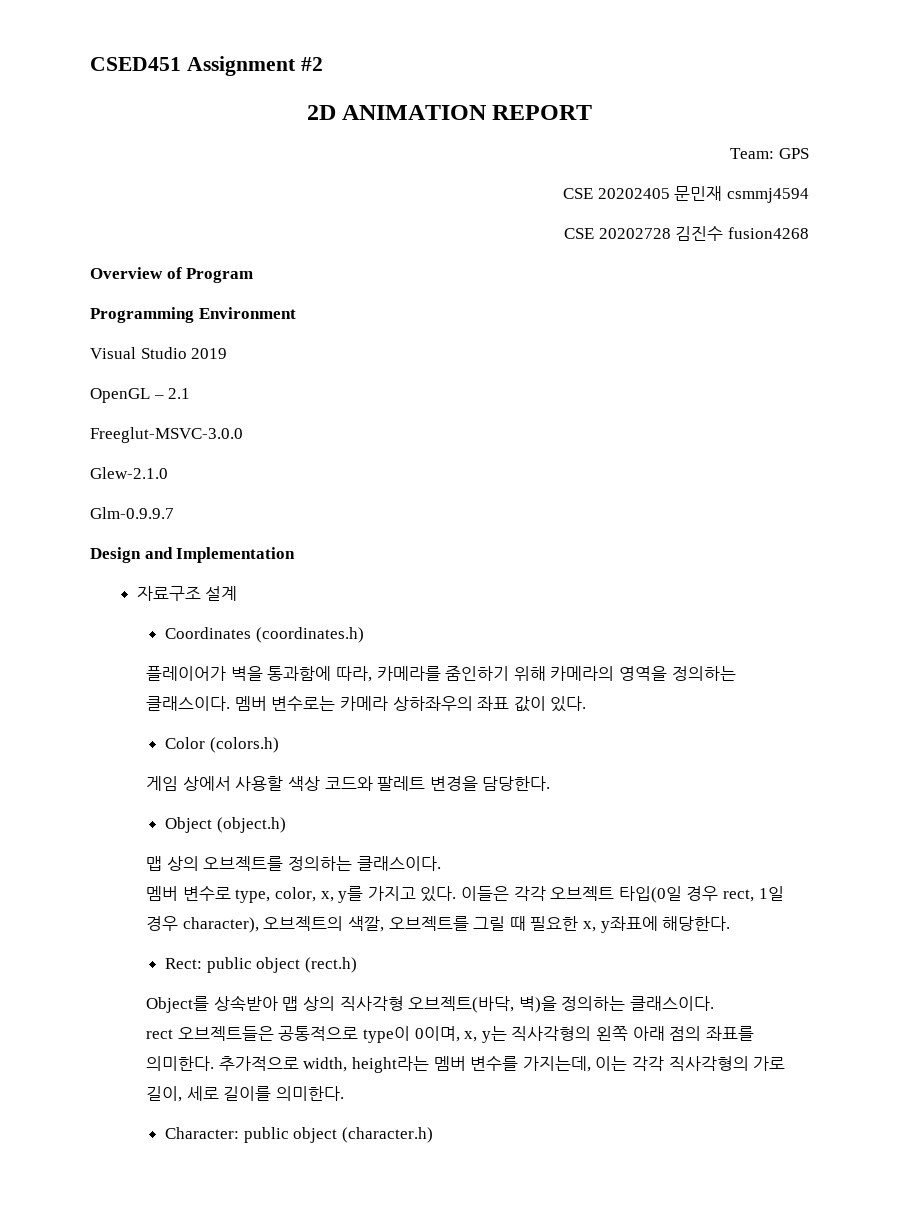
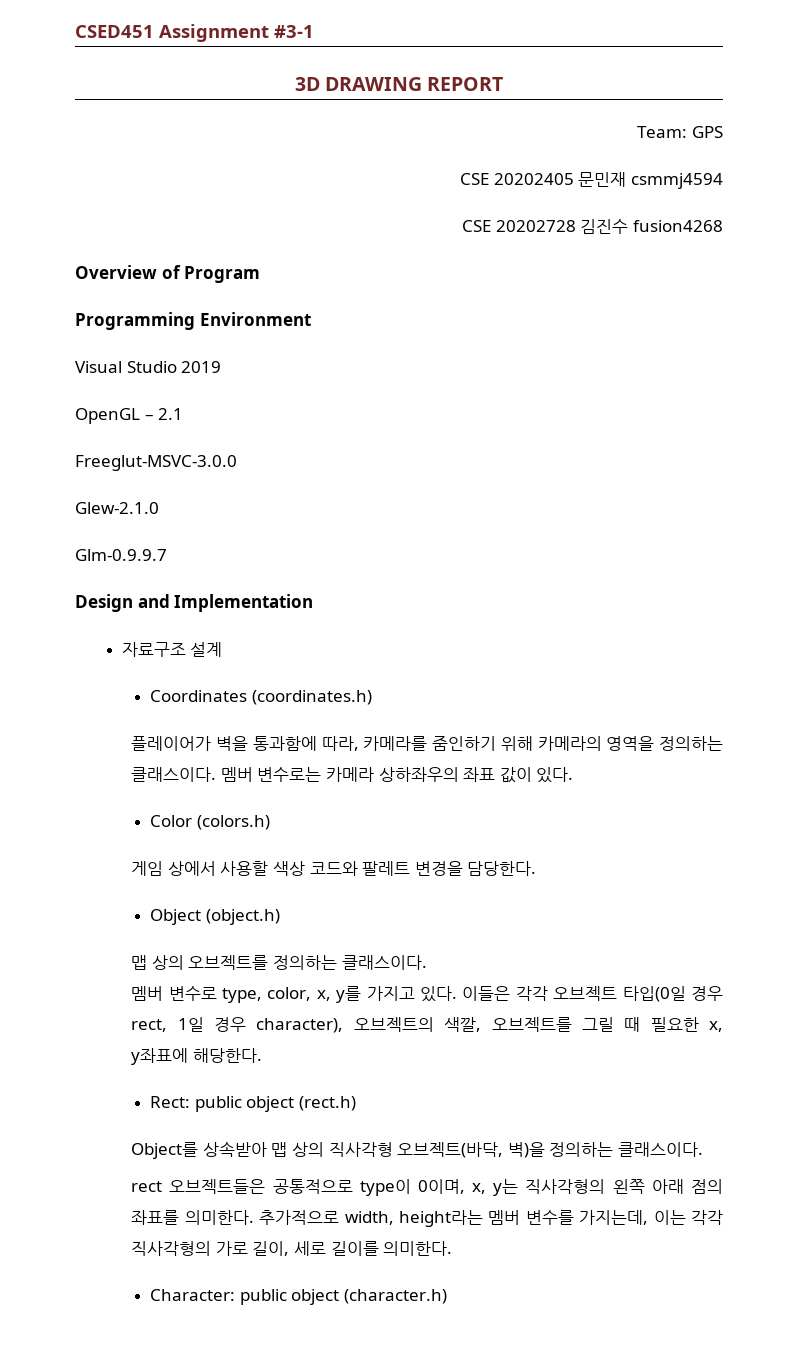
[300,57,323,71] [306,105,487,120] #2 // 2D ANIMATION -> [274,25,314,38] [294,77,422,91] #3-1 // 3D DRAWING

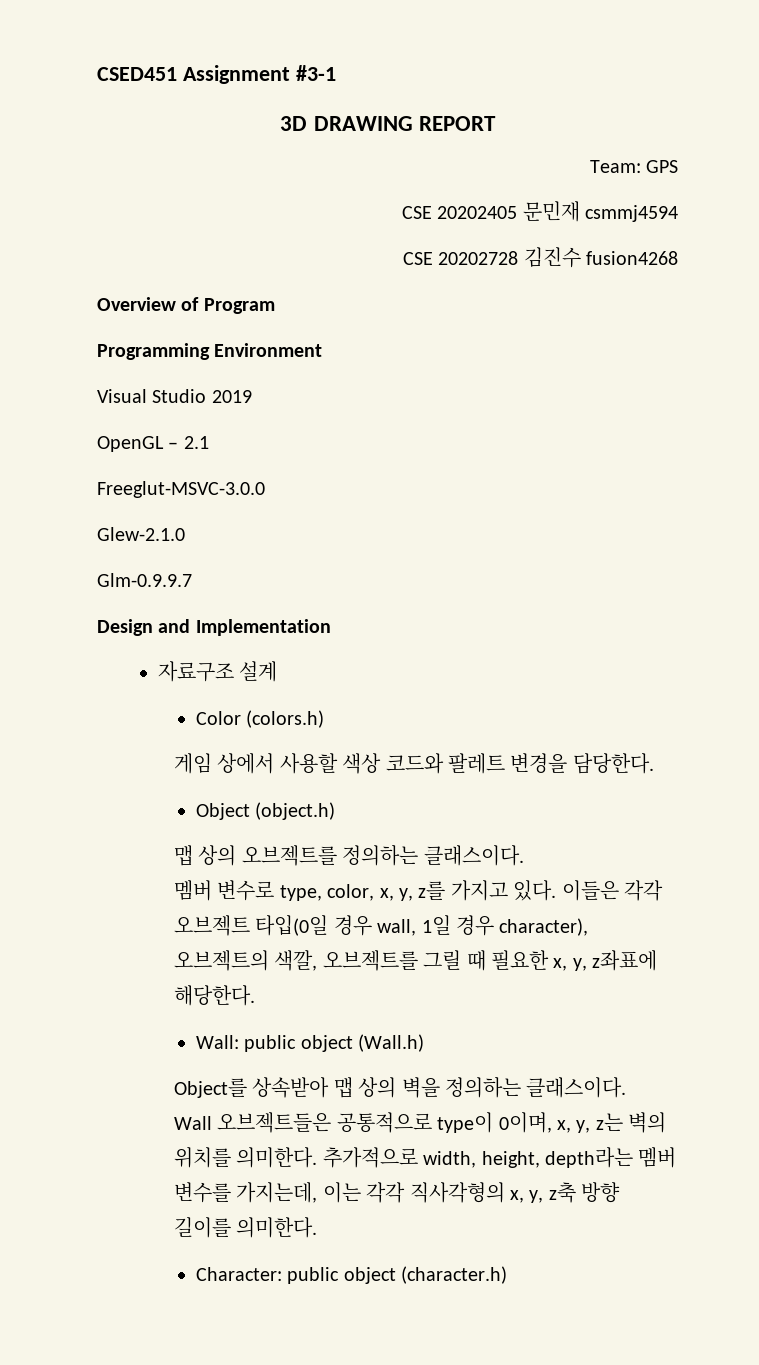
[149,690,372,705] [131,736,723,751] [131,767,574,783] // Coordinates (coordinates.h) // 플레이어가 벽을 통과함에 따라, 카메라를 줌인하기 위해 카메라의 영역을 정의하는 클래스이다. 멤버 변수로는 카메라 상하좌우의 좌표 값이 있다. -> (277, 671) none
[336,986,362,1003] y를 -> [399,881,446,901] y, z를
[131,1019,168,1032] rect, -> [377,919,417,936] wall,
[131,1048,189,1065] y좌표에 -> [572,950,658,971] y, z좌표에
[149,1096,356,1112] Rect: public object (rect.h) -> [196,1034,425,1052] Wall: public object (Wall.h)
[328,1142,703,1158] [131,1181,163,1192] 직사각형 오브젝트(바닥, 벽)을 정의하는 클래스이다. // rect -> [401,1077,627,1098] [174,1116,213,1130] 벽을 정의하는 클래스이다. // Wall
[493,1179,724,1196] [131,1210,180,1225] y는 직사각형의 왼쪽 아래 점의 좌표를 -> [576,1112,667,1133] [174,1147,232,1168] y, z는 벽의 위치를
[398,1210,483,1227] height라는 -> [481,1147,634,1168] height, depth라는
[215,1241,327,1256] 가로 길이, 세로 -> [510,1182,621,1203] x, y, z축 방향

